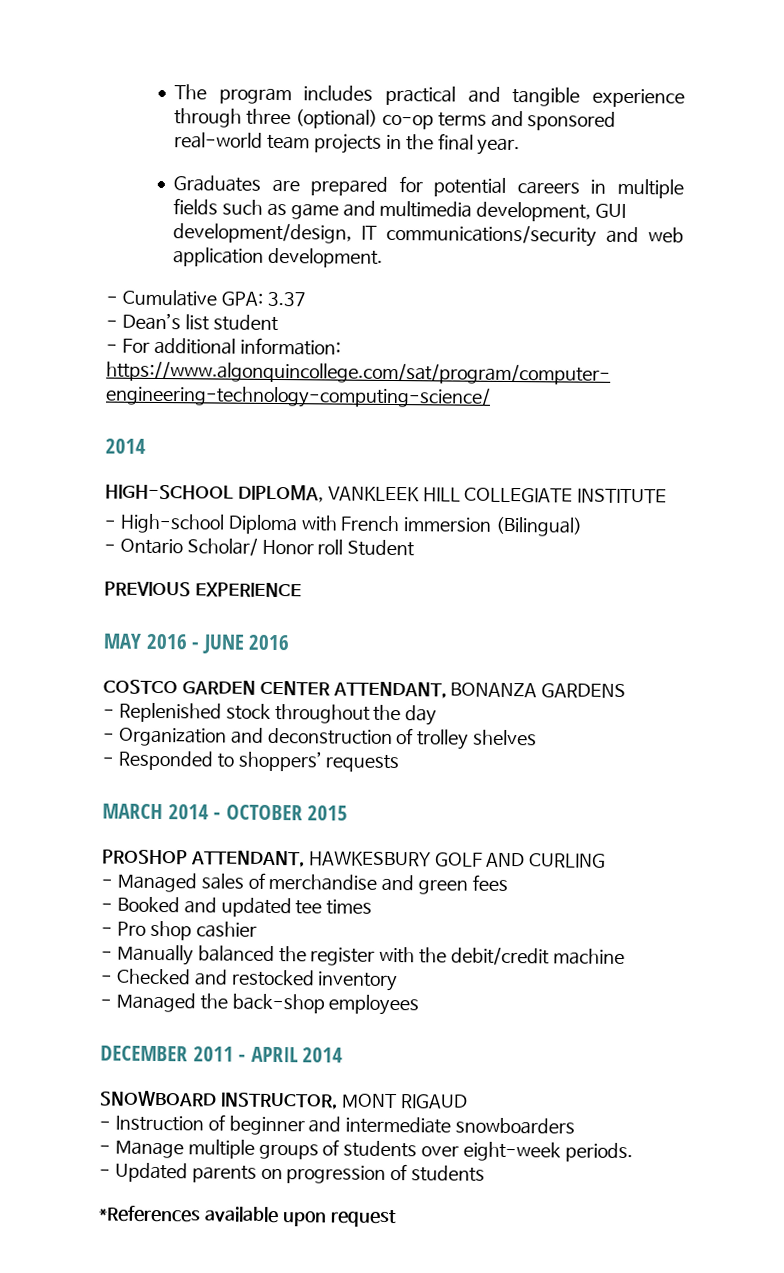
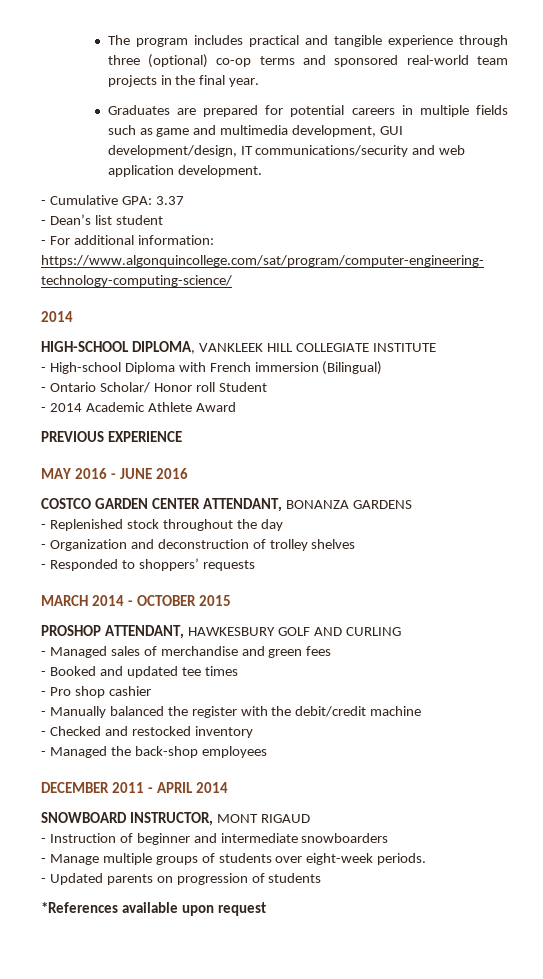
(416, 548) none -> [41,402,236,412] // - 2014 Academic Athlete Award

